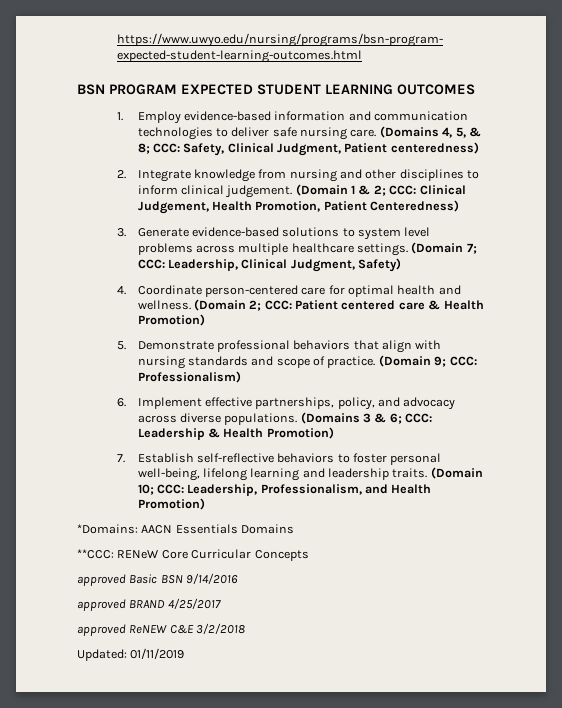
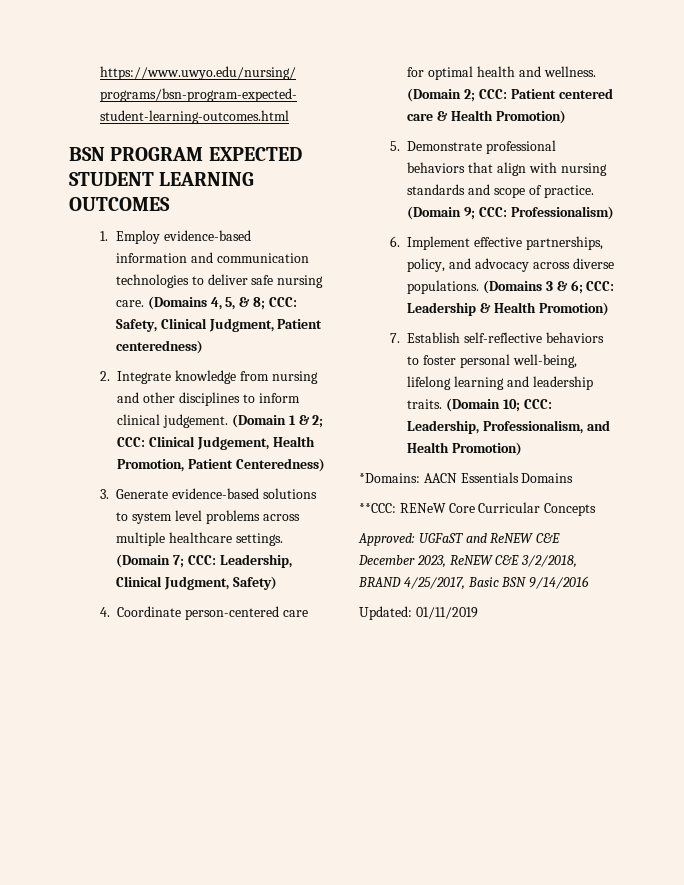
[77,573,239,586] [77,598,221,611] [77,623,246,636] approved Basic BSN 9/14/2016 // approved BRAND 4/25/2017 // approved ReNEW C&E 3/2/2018 -> [358,533,561,546] [358,555,578,568] [358,576,590,590] Approved: UGFaST and ReNEW C&E December 2023, ReNEW C&E 3/2/2018, BRAND 4/25/2017, Basic BSN 9/14/2016

